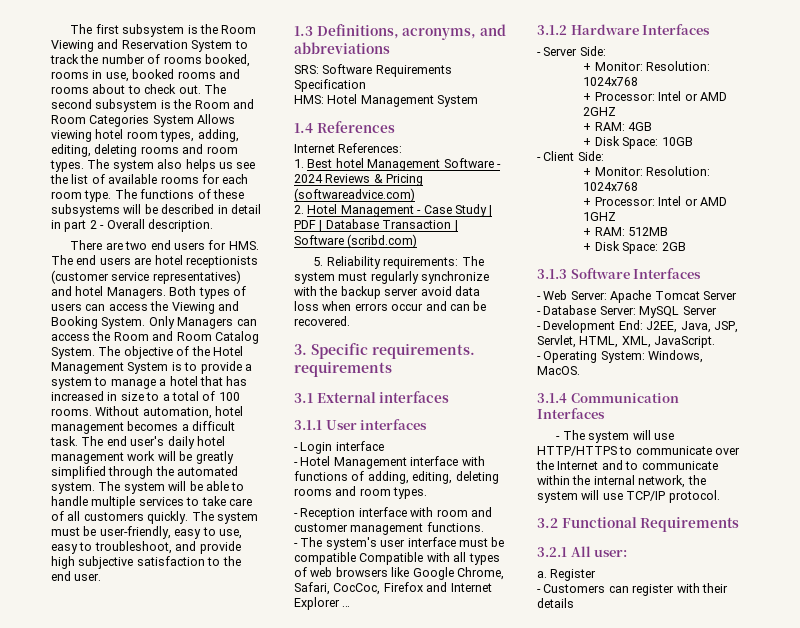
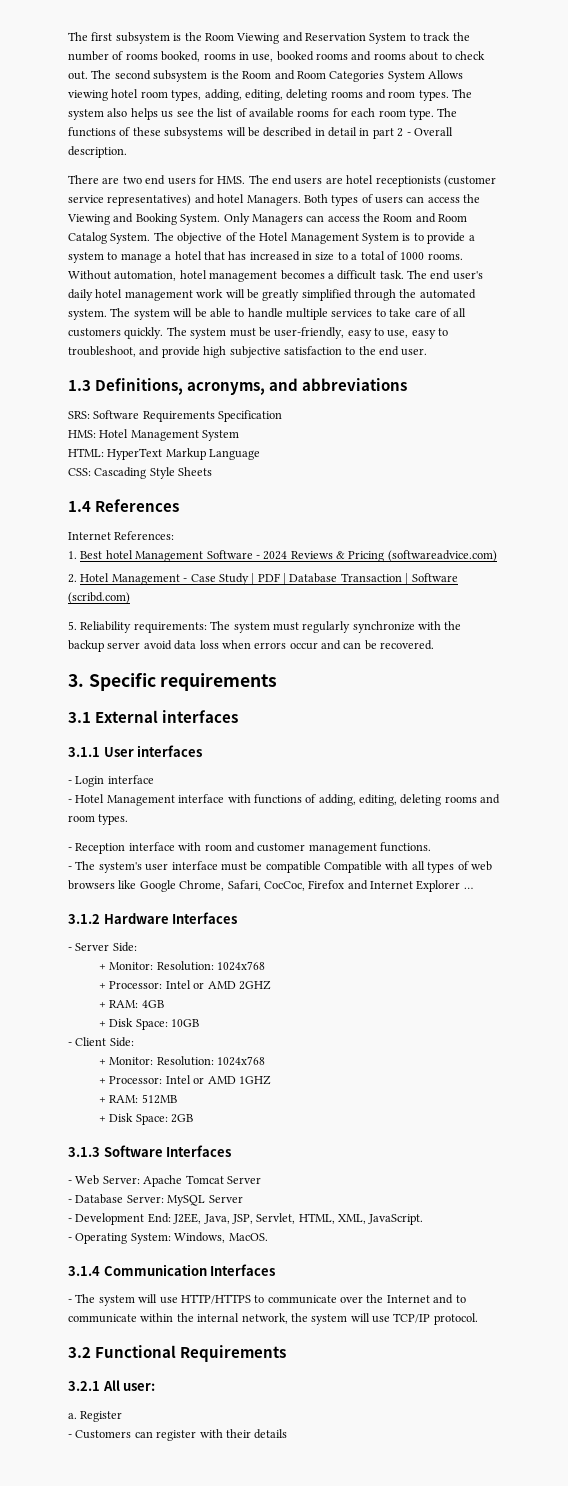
[218,392,240,401] 100 -> [400,252,425,260] 1000
(479, 101) none -> [68,448,261,460] [68,467,213,479] // HTML: HyperText Markup Language // CSS: Cascading Style Sheets
[372,343,475,359] requirements. -> (156, 681) none

